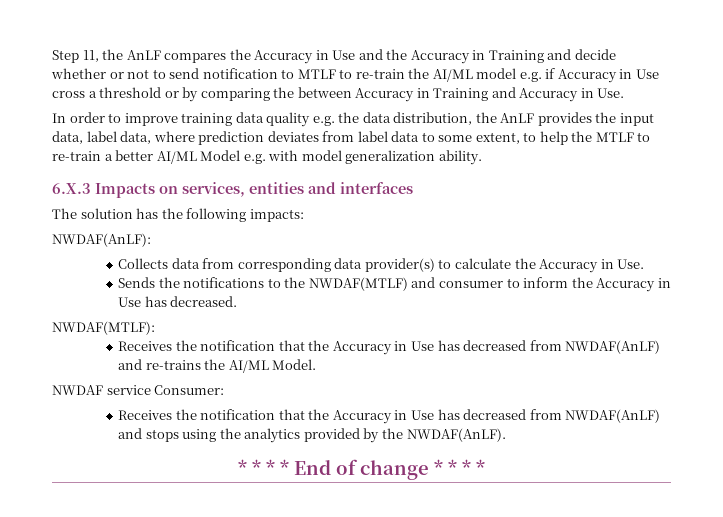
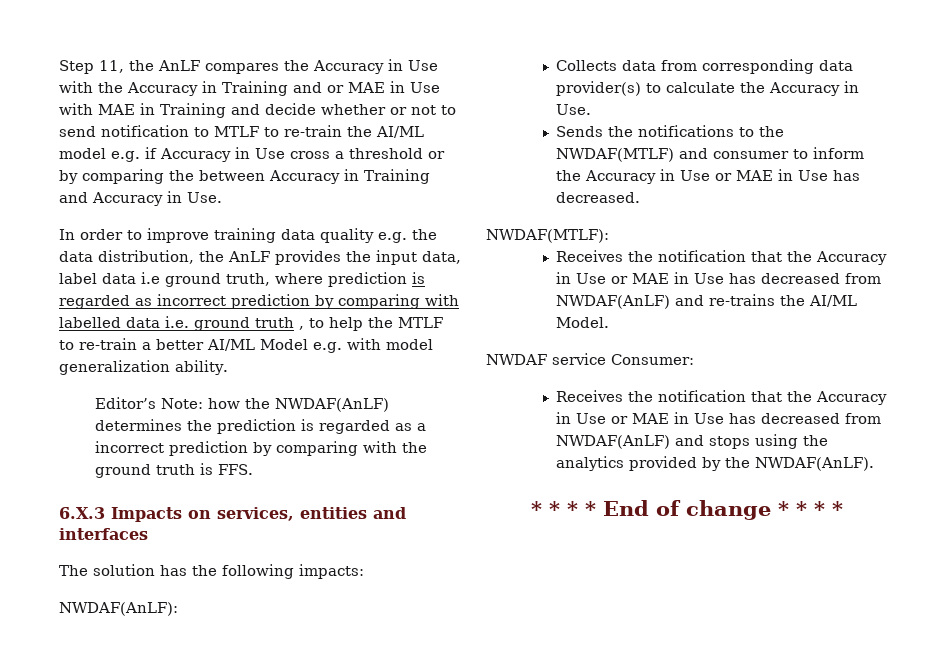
[358,49,383,60] and -> [59,81,93,93] with
(572, 54) none -> [327,81,440,93] [59,103,260,118] or MAE in Use with MAE in Training and
[120,131,520,145] data, where prediction deviates from label data to some extent, -> [102,272,425,287] [59,294,459,309] [59,316,304,331] data i.e ground truth, where prediction is regarded as incorrect prediction by comparing with labelled data i.e. ground truth ,
(482, 157) none -> [95,397,390,412] [95,419,427,434] [95,441,428,456] [95,463,254,478] // Editor’s Note: how the NWDAF(AnLF) determines the prediction is regarded as a incorrect prediction by comparing with the ground truth is FFS.
(142, 302) none -> [714,169,828,181] or MAE in Use
(435, 346) none -> [610,272,724,284] or MAE in Use
(435, 415) none -> [610,412,724,424] or MAE in Use

